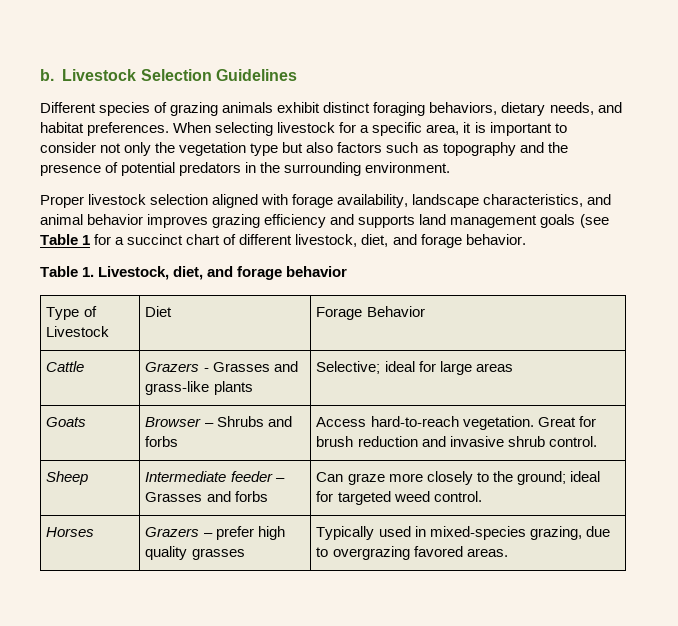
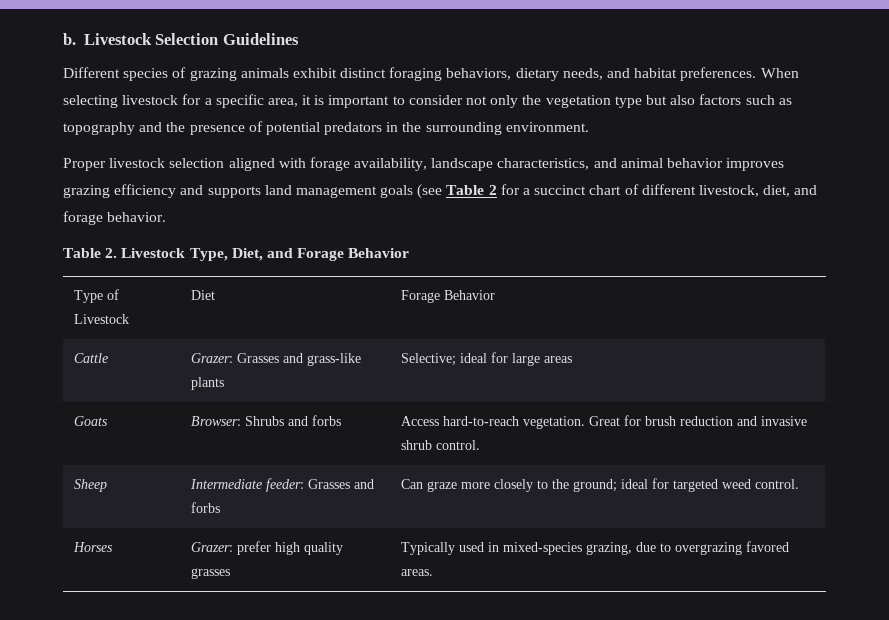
[82,235,91,245] 1 -> [488,185,497,195] 2
[82,266,348,280] 1. Livestock, diet, and forage behavior -> [105,248,410,261] 2. Livestock Type, Diet, and Forage Behavior
[145,362,209,372] Grazers - -> [191,353,234,363] Grazer:
[145,417,214,427] Browser – -> [191,416,242,426] Browser:
[230,471,285,482] feeder – -> [266,478,305,492] feeder:
[145,527,213,537] Grazers – -> [191,542,234,552] Grazer:

